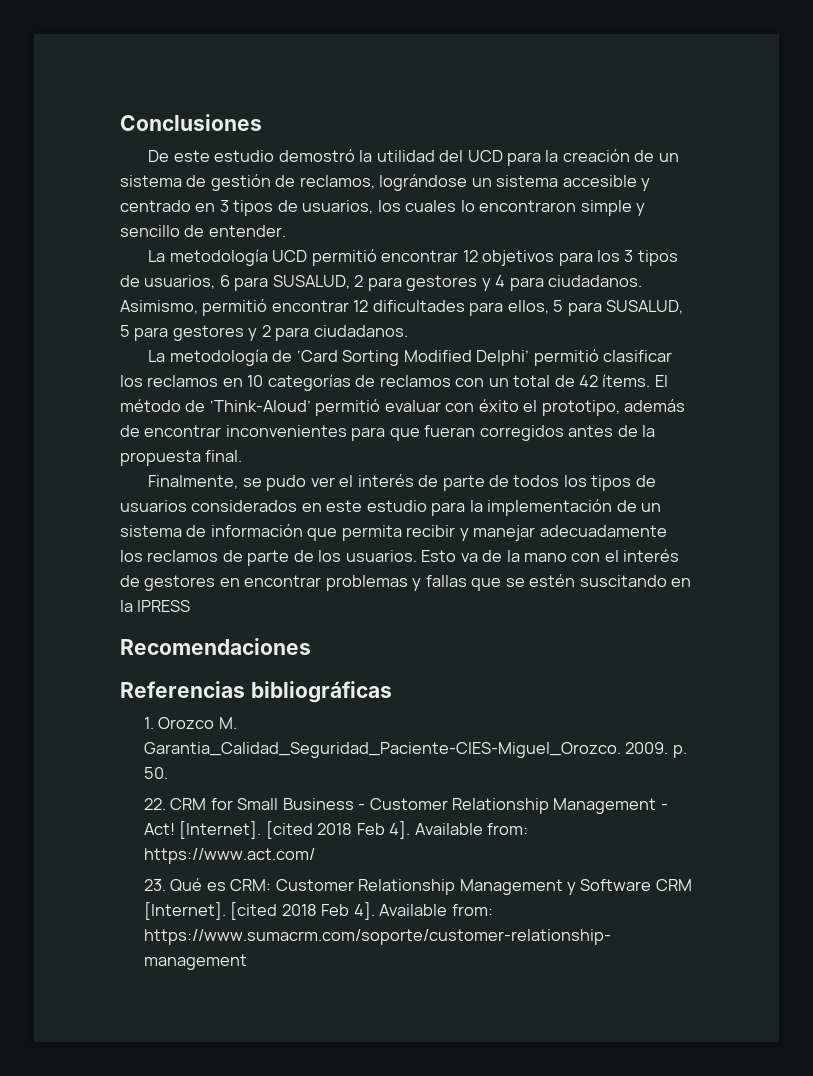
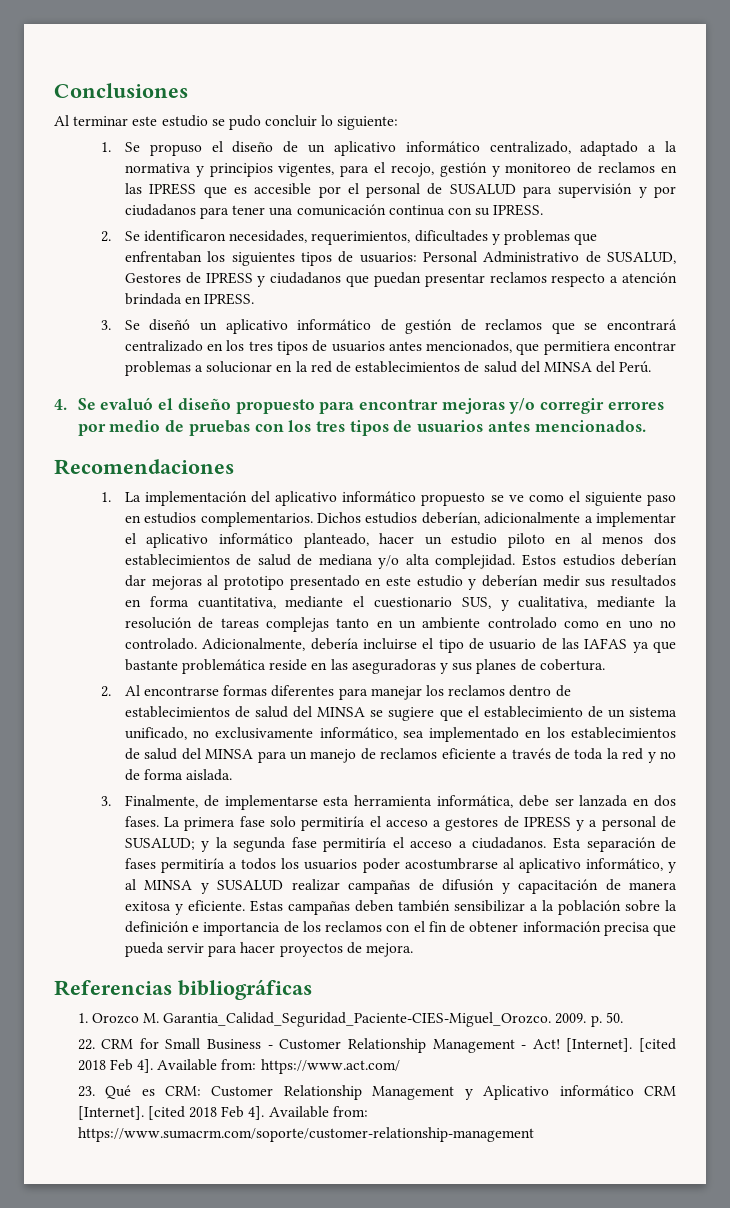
[148,149,679,166] [120,174,651,191] [120,200,646,216] [120,225,286,237] [148,249,678,266] [120,275,643,291] [120,299,684,316] [120,325,408,341] [148,349,672,366] [120,374,668,391] [120,399,686,416] [120,425,656,441] [120,450,243,466] [148,474,656,491] [120,499,662,516] [120,524,667,541] [120,549,680,566] [120,574,692,591] [120,600,191,612] [120,638,311,655] De este estudio demostró la utilidad del UCD para la creación de un sistema de gestión de reclamos, lográndose un sistema accesible y centrado en 3 tipos de usuarios, los cuales lo encontraron simple y sencillo de entender. // La metodología UCD permitió encontrar 12 objetivos para los 3 tipos de usuarios, 6 para SUSALUD, 2 para gestores y 4 para ciudadanos. Asimismo, permitió encontrar 12 dificultades para ellos, 5 para SUSALUD, 5 para gestores y 2 para ciudadanos. // La metodología de ‘Card Sorting Modified Delphi’ permitió clasificar los reclamos en 10 categorías de reclamos con un total de 42 ítems. El método de ‘Think-Aloud’ permitió evaluar con éxito el prototipo, además de encontrar inconvenientes para que fueran corregidos antes de la propuesta final. // Finalmente, se pudo ver el interés de parte de todos los tipos de usuarios considerados en este estudio para la implementación de un sistema de información que permita recibir y manejar adecuadamente los reclamos de parte de los usuarios. Esto va de la mano con el interés de gestores en encontrar problemas y fallas que se estén suscitando en la IPRESS // Recomendaciones -> [54,115,399,130] [101,141,677,156] [124,162,677,177] [124,183,677,198] [124,204,544,219] [101,230,598,245] [124,251,676,266] [124,272,677,287] [124,293,255,305] [101,319,677,334] [124,340,677,355] [124,361,652,376] [54,397,664,414] [77,420,646,436] [54,459,234,475] [101,491,676,506] [124,512,676,527] [124,533,676,548] [124,554,678,569] [124,575,677,590] [124,596,678,611] [124,617,676,632] [124,638,676,653] [124,659,605,674] [101,685,571,700] [124,706,677,721] [124,727,676,742] [124,748,677,763] [124,769,233,781] [101,795,677,810] [124,816,677,831] [124,837,676,852] [124,858,676,873] [124,879,677,894] [124,900,677,915] [124,921,677,936] [124,942,414,957] Al terminar este estudio se pudo concluir lo siguiente: // 1. Se propuso el diseño de un aplicativo informático centralizado, adaptado a la normativa y principios vigentes, para el recojo, gestión y monitoreo de reclamos en las IPRESS que es accesible por el personal de SUSALUD para supervisión y por ciudadanos para tener una comunicación continua con su IPRESS. // 2. Se identificaron necesidades, requerimientos, dificultades y problemas que enfrentaban los siguientes tipos de usuarios: Personal Administrativo de SUSALUD, Gestores de IPRESS y ciudadanos que puedan presentar reclamos respecto a atención brindada en IPRESS. // 3. Se diseñó un aplicativo informático de gestión de reclamos que se encontrará centralizado en los tres tipos de usuarios antes mencionados, que permitiera encontrar problemas a solucionar en la red de establecimientos de salud del MINSA del Perú. // 4. Se evaluó el diseño propuesto para encontrar mejoras y/o corregir errores por medio de pruebas con los tres tipos de usuarios antes mencionados. // Recomendaciones // 1. La implementación del aplicativo informático propuesto se ve como el siguiente paso en estudios complementarios. Dichos estudios deberían, adicionalmente a implementar el aplicativo informático planteado, hacer un estudio piloto en al menos dos establecimientos de salud de mediana y/o alta complejidad. Estos estudios deberían dar mejoras al prototipo presentado en este estudio y deberían medir sus resultados en forma cuantitativa, mediante el cuestionario SUS, y cualitativa, mediante la resolución de tareas complejas tanto en un ambiente controlado como en uno no controlado. Adicionalmente, debería incluirse el tipo de usuario de las IAFAS ya que bastante problemática reside en las aseguradoras y sus planes de cobertura. // 2. Al encontrarse formas diferentes para manejar los reclamos dentro de establecimientos de salud del MINSA se sugiere que el establecimiento de un sistema unificado, no exclusivamente informático, sea implementado en los establecimientos de salud del MINSA para un manejo de reclamos eficiente a través de toda la red y no de forma aislada. // 3. Finalmente, de implementarse esta herramienta informática, debe ser lanzada en dos fases. La primera fase solo permitiría el acceso a gestores de IPRESS y a personal de SUSALUD; y la segunda fase permitiría el acceso a ciudadanos. Esta separación de fases permitiría a todos los usuarios poder acostumbrarse al aplicativo informático, y al MINSA y SUSALUD realizar campañas de difusión y capacitación de manera exitosa y eficiente. Estas campañas deben también sensibilizar a la población sobre la definición e importancia de los reclamos con el fin de obtener información precisa que pueda servir para hacer proyectos de mejora.
[580,879,652,891] Software -> [483,1085,634,1100] Aplicativo informático

